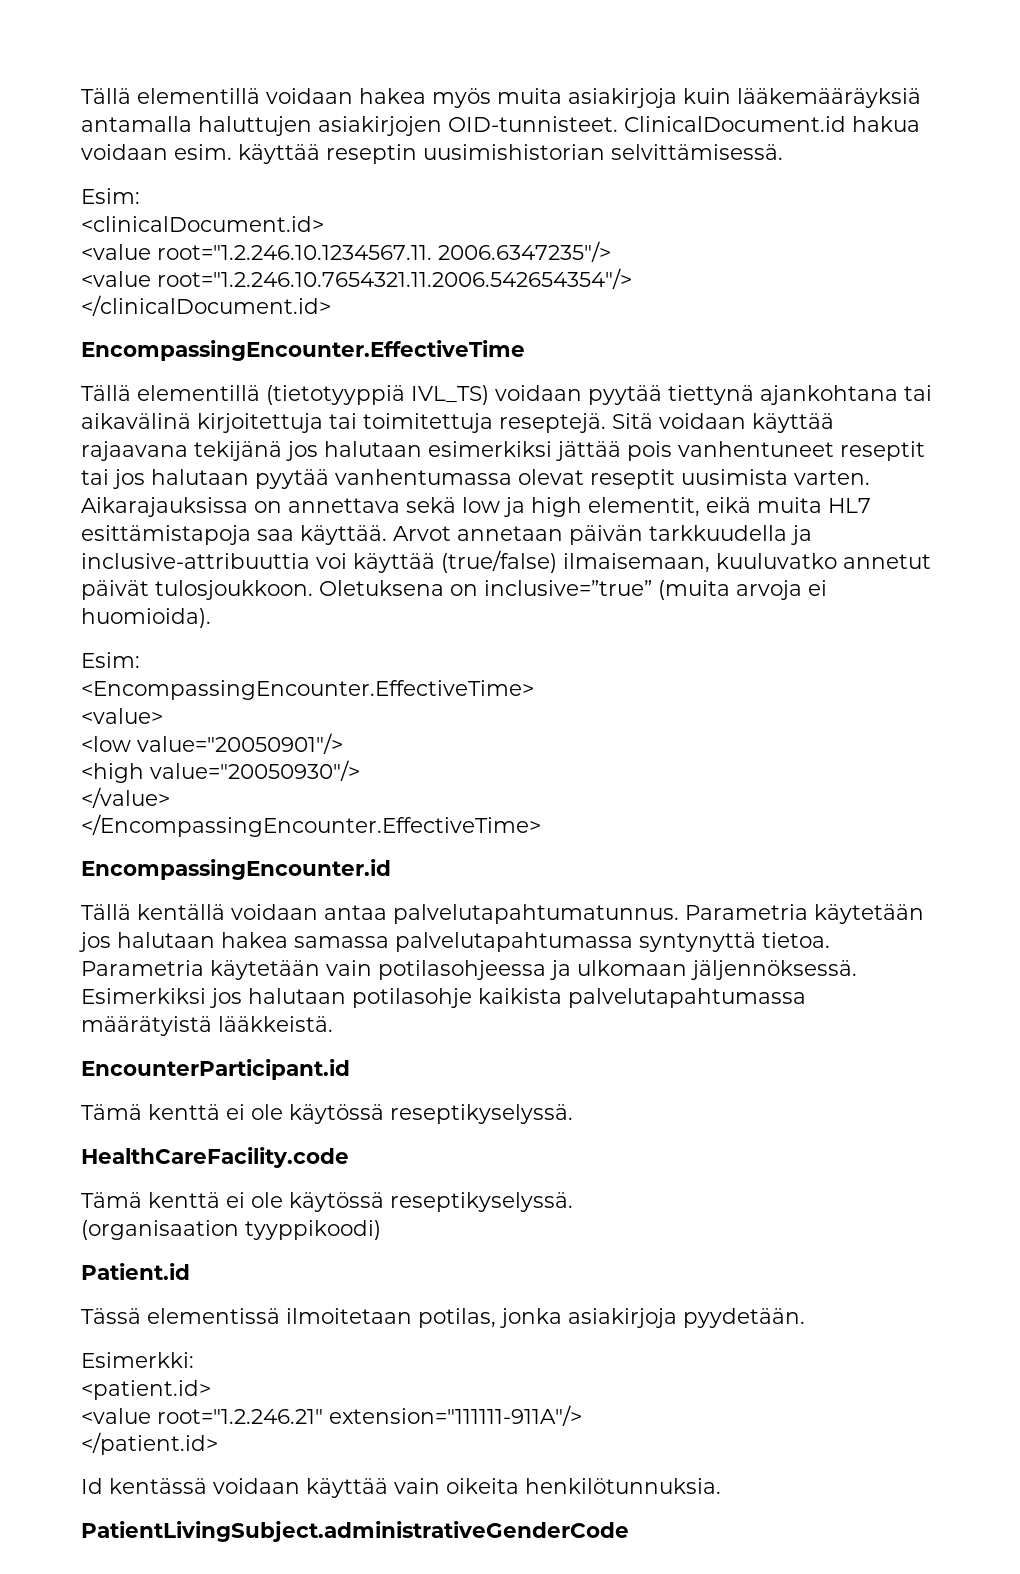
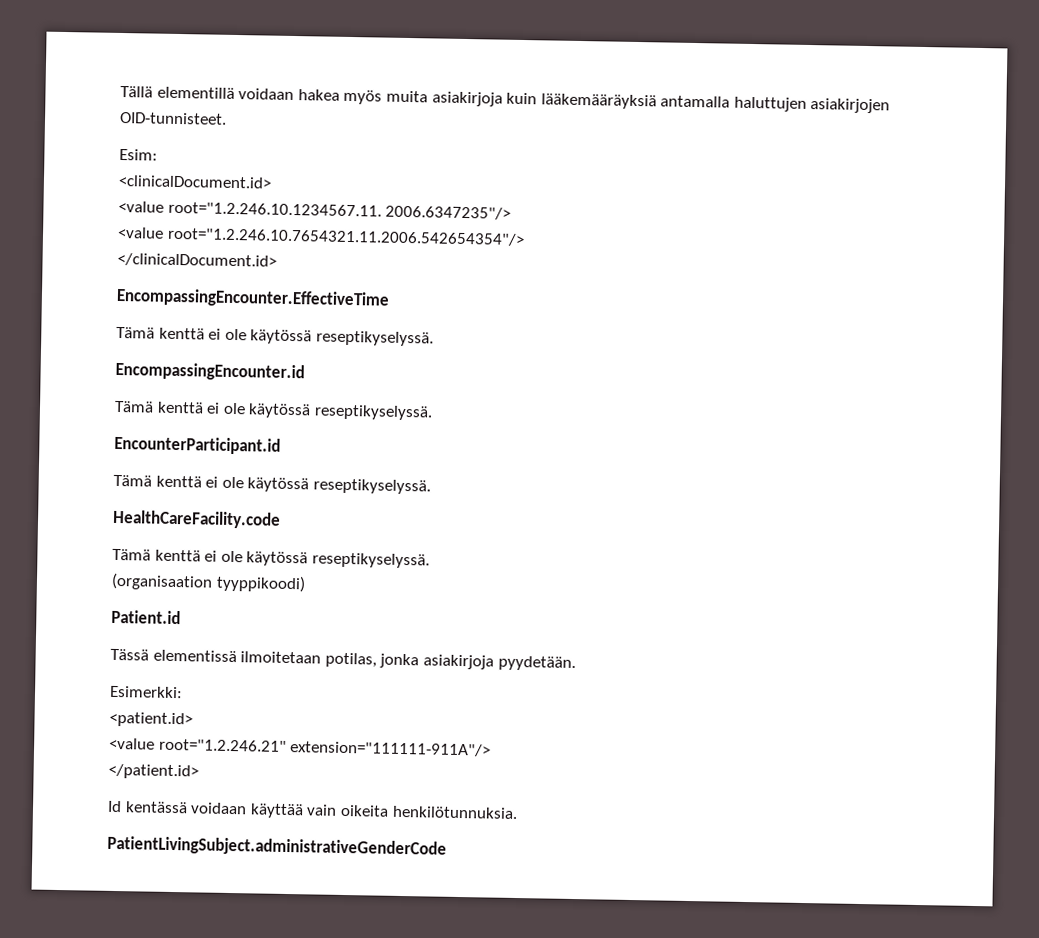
[624,116,920,132] [81,144,783,164] ClinicalDocument.id hakua voidaan esim. käyttää reseptin uusimishistorian selvittämisessä. -> (227, 118) none
[81,385,932,405] [81,413,834,433] [81,441,925,461] [81,469,870,489] [81,497,871,517] [81,525,812,545] [81,550,931,573] [81,580,827,600] [81,608,211,628] [81,652,140,668] [81,680,534,700] [81,708,163,724] [81,733,343,754] [81,760,360,783] [81,787,170,808] [81,814,541,837] [81,859,391,880] [81,904,924,924] [79,932,830,952] [81,960,857,980] [81,988,806,1008] [81,1016,333,1036] Tällä elementillä (tietotyyppiä IVL_TS) voidaan pyytää tiettynä ajankohtana tai aikavälinä kirjoitettuja tai toimitettuja reseptejä. Sitä voidaan käyttää rajaavana tekijänä jos halutaan esimerkiksi jättää pois vanhentuneet reseptit tai jos halutaan pyytää vanhentumassa olevat reseptit uusimista varten. Aikarajauksissa on annettava sekä low ja high elementit, eikä muita HL7 esittämistapoja saa käyttää. Arvot annetaan päivän tarkkuudella ja inclusive-attribuuttia voi käyttää (true/false) ilmaisemaan, kuuluvatko annetut päivät tulosjoukkoon. Oletuksena on inclusive=”true” (muita arvoja ei huomioida). // Esim: // <EncompassingEncounter.EffectiveTime> // <value> // <low value="20050901"/> // <high value="20050930"/> // </value> // </EncompassingEncounter.EffectiveTime> // EncompassingEncounter.id // Tällä kentällä voidaan antaa palvelutapahtumatunnus. Parametria käytetään jos halutaan hakea samassa palvelutapahtumassa syntynyttä tietoa. Parametria käytetään vain potilasohjeessa ja ulkomaan jäljennöksessä. Esimerkiksi jos halutaan potilasohje kaikista palvelutapahtumassa määrätyistä lääkkeistä. -> [116,326,434,347] [115,361,305,382] [114,400,433,421] Tämä kenttä ei ole käytössä reseptikyselyssä. // EncompassingEncounter.id // Tämä kenttä ei ole käytössä reseptikyselyssä.

